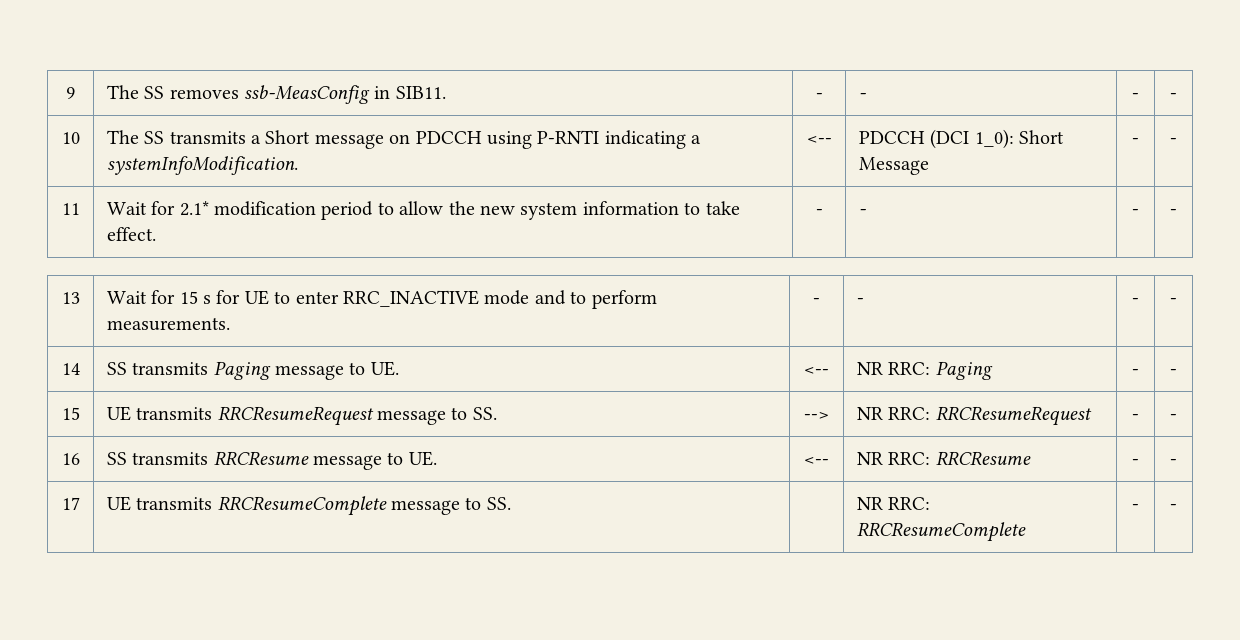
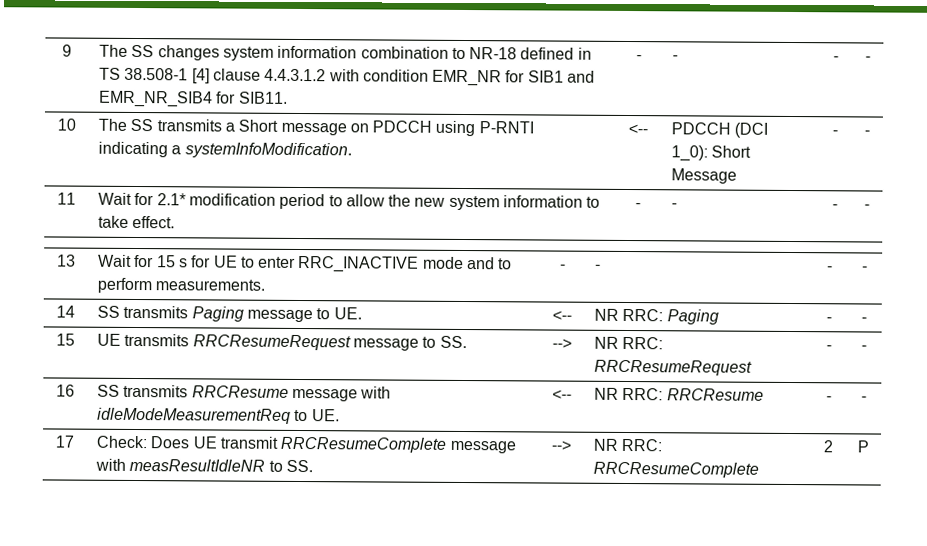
[169,85,391,104] removes ssb-MeasConfig in -> [157,45,592,61] [98,67,596,87] [98,90,237,108] changes system information combination to NR-18 defined in TS 38.508-1 [4] clause 4.4.3.1.2 with condition EMR_NR for SIB1 and EMR_NR_SIB4 for
(382, 462) none -> [360,386,392,399] [96,407,291,424] with idleModeMeasurementReq
[106,496,511,516] UE transmits RRCResumeComplete message to SS. | -> [95,435,516,454] [94,458,313,473] [550,440,571,451] Check: Does UE transmit RRCResumeComplete message with measResultIdleNR to SS. | -->
[1132,504,1139,510] [1170,504,1177,510] - | - -> [823,440,833,453] [856,440,869,453] 2 | P

